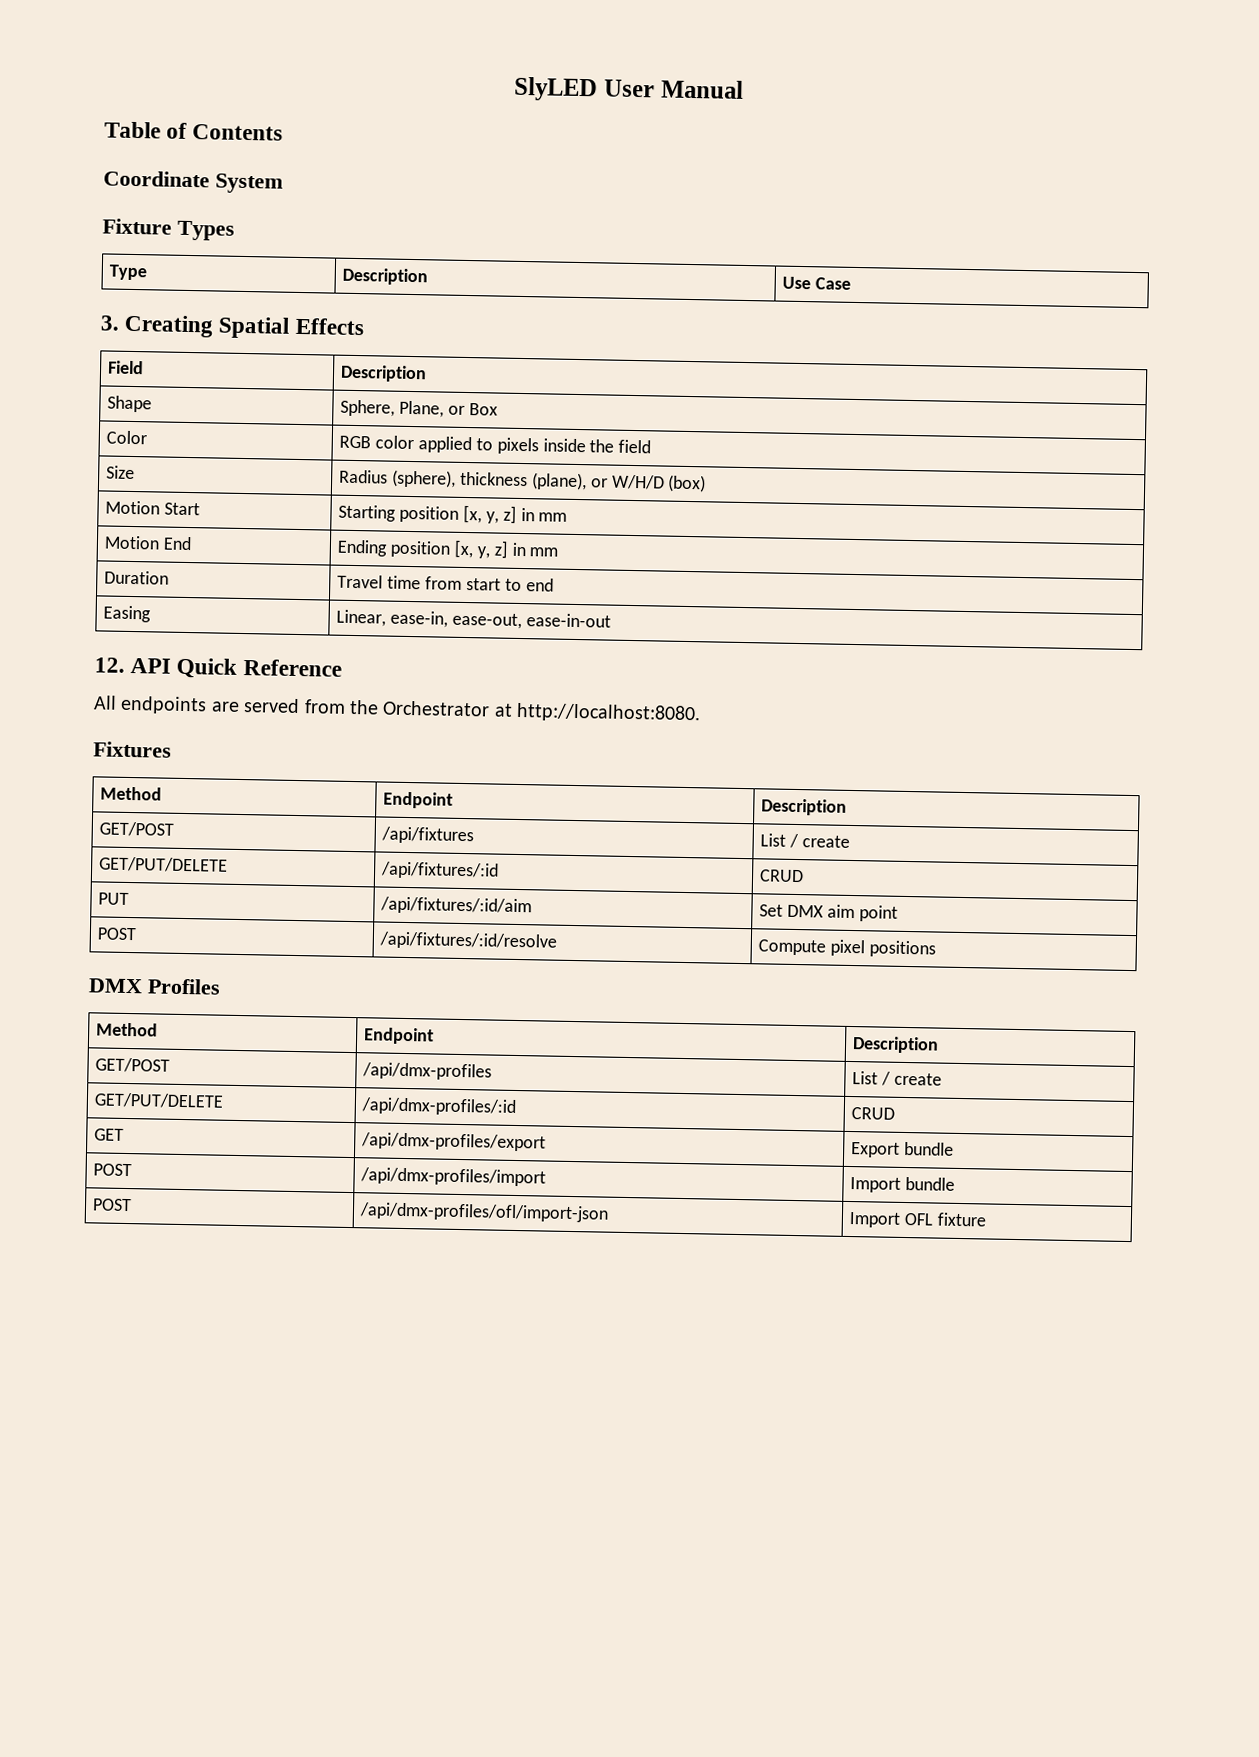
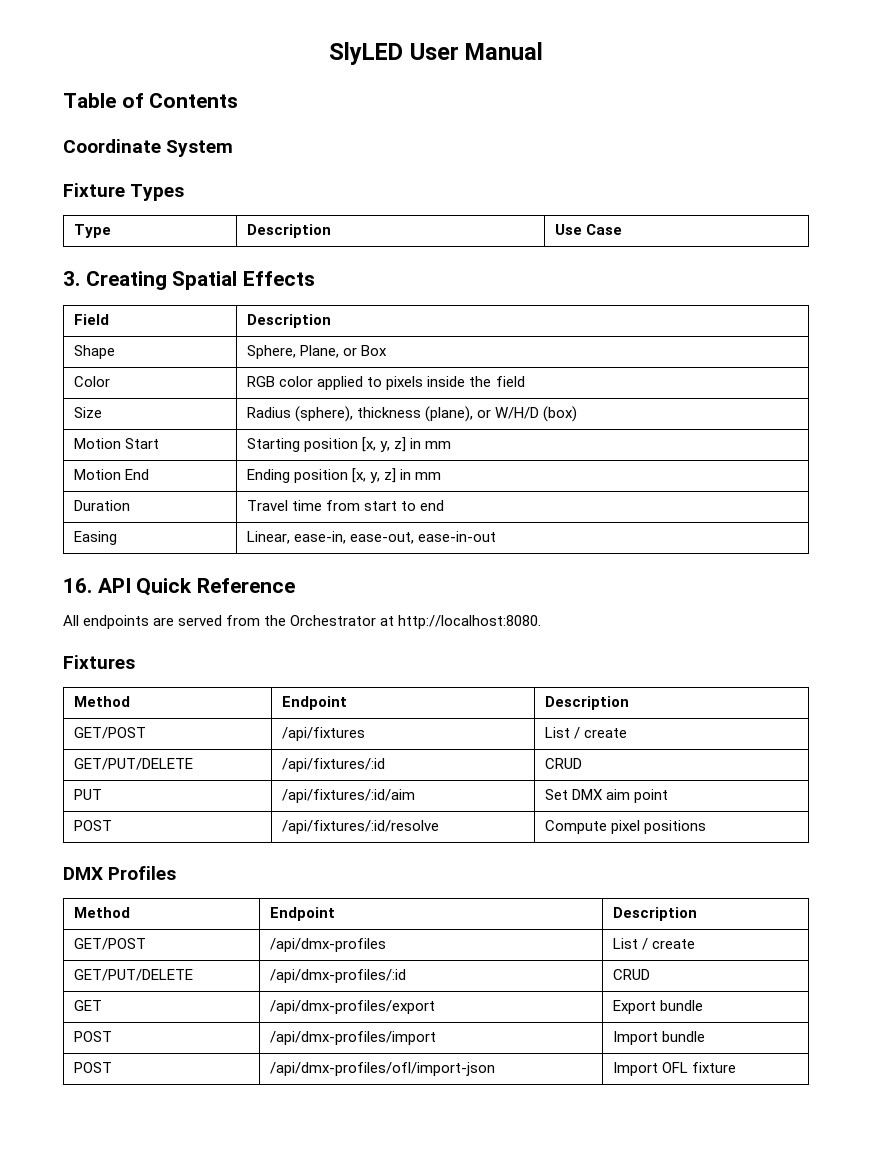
[94,657,125,673] 12. -> [63,578,92,593] 16.

